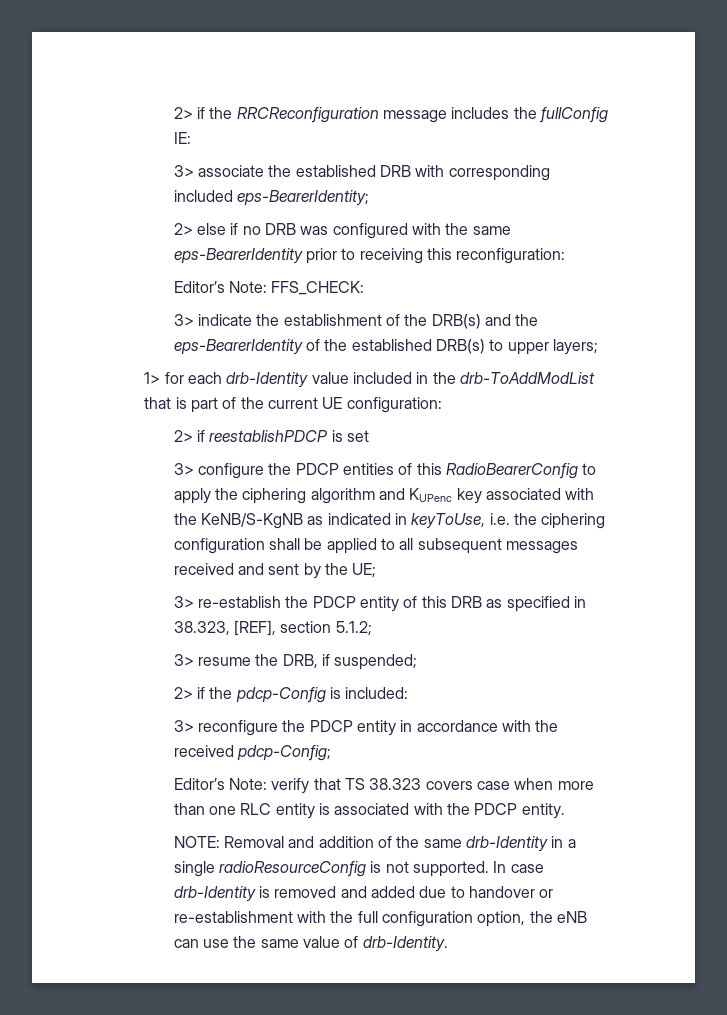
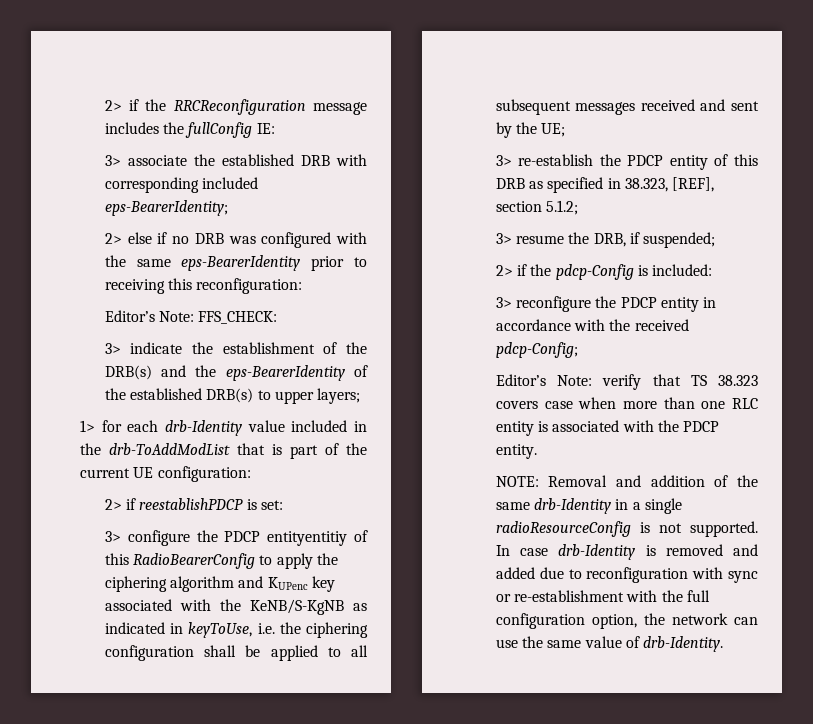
[346,430,369,442] set -> [261,500,284,510] set:
[342,463,394,475] entities -> [267,531,348,546] entityentitiy
[468,886,535,898] handover -> [586,567,758,583] reconfiguration with sync
[556,911,587,923] eNB -> [671,613,728,625] network

